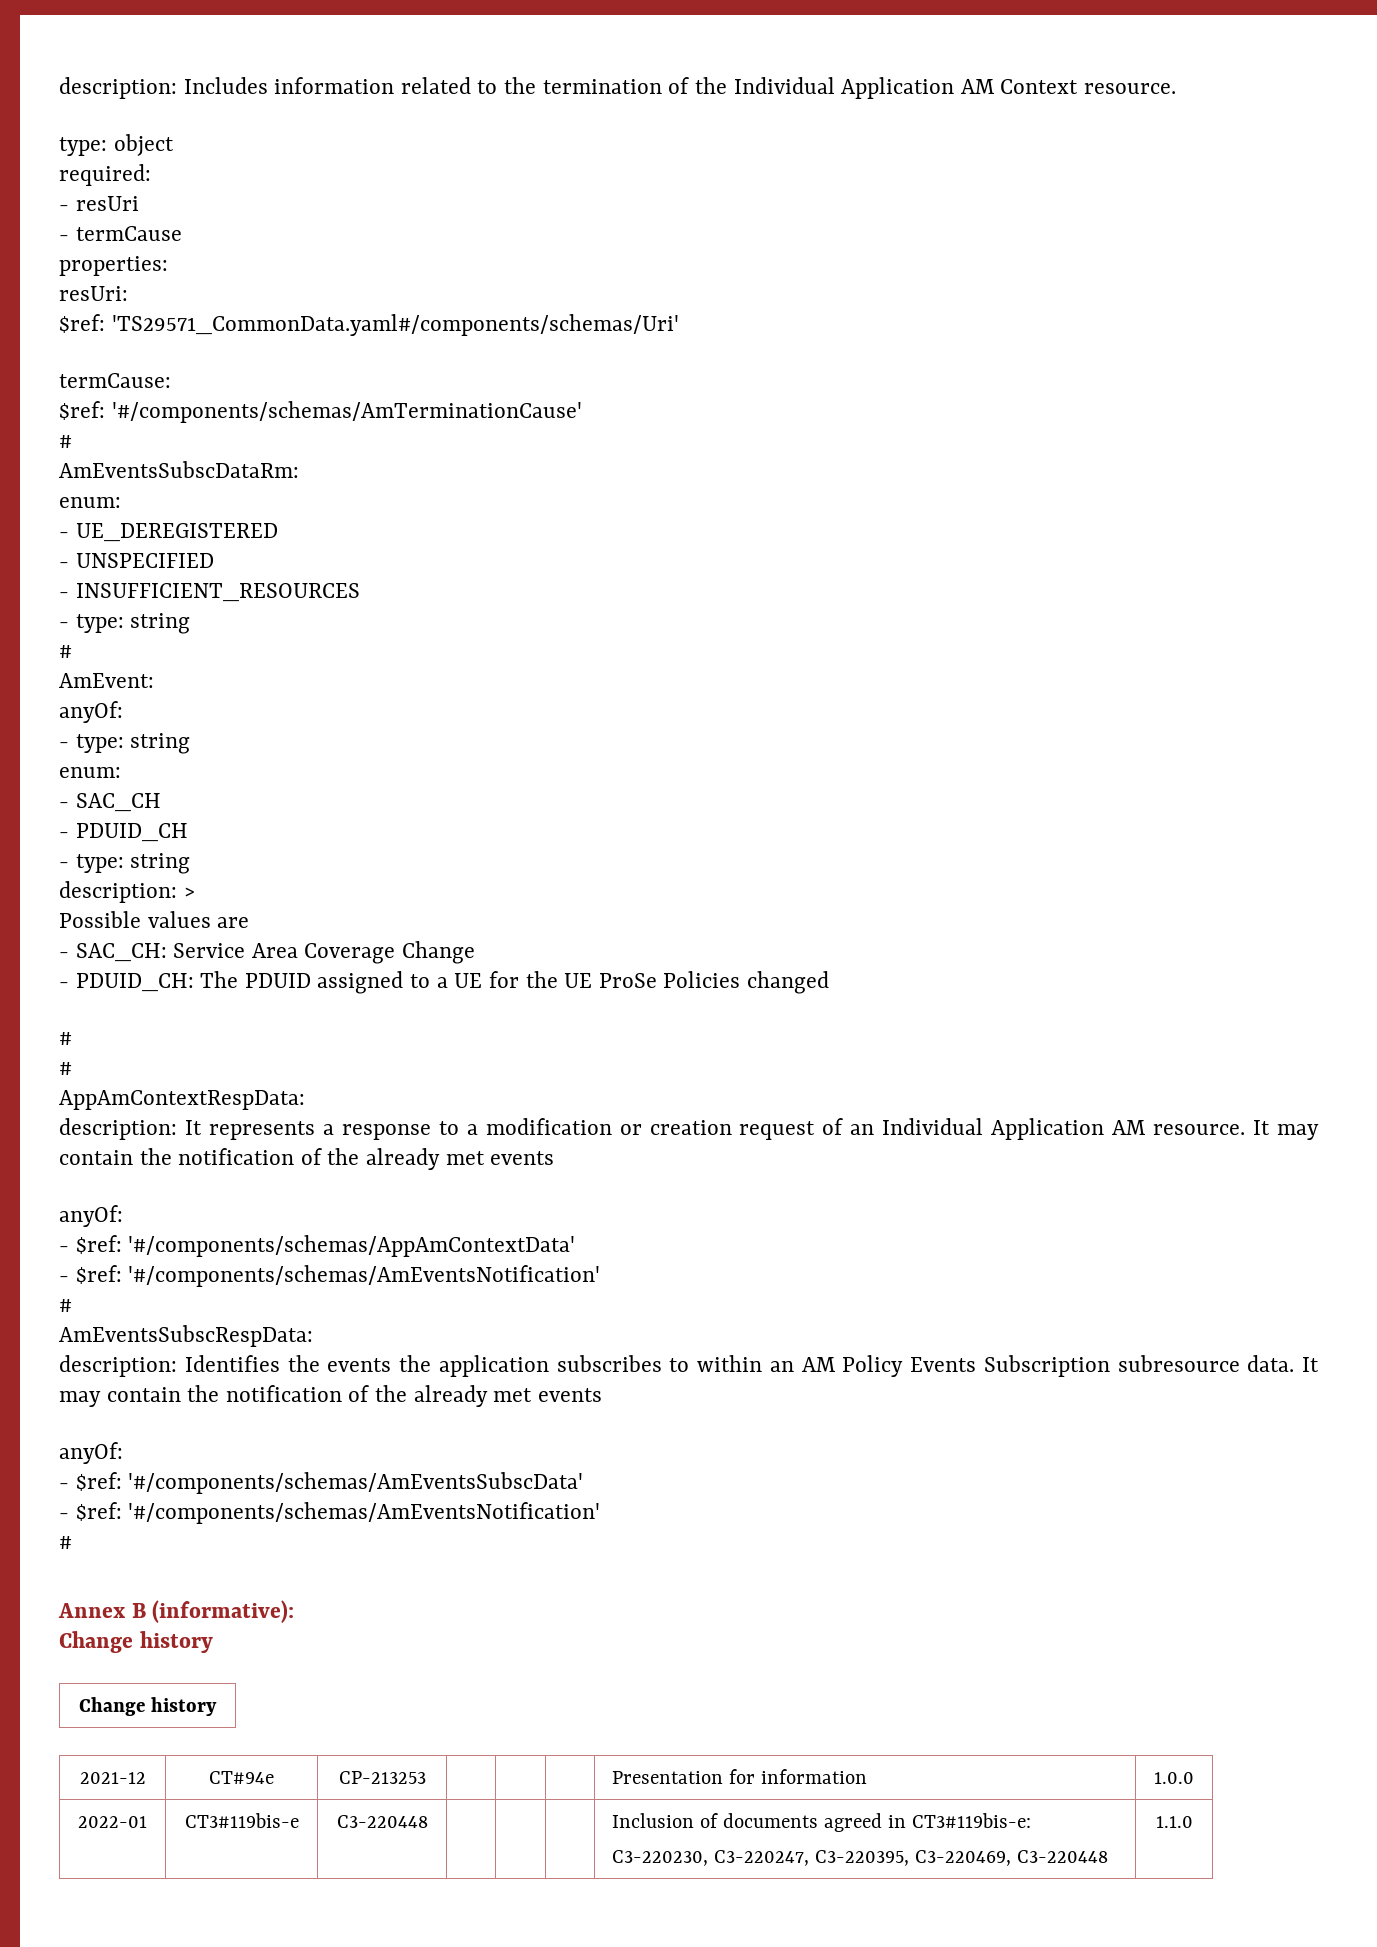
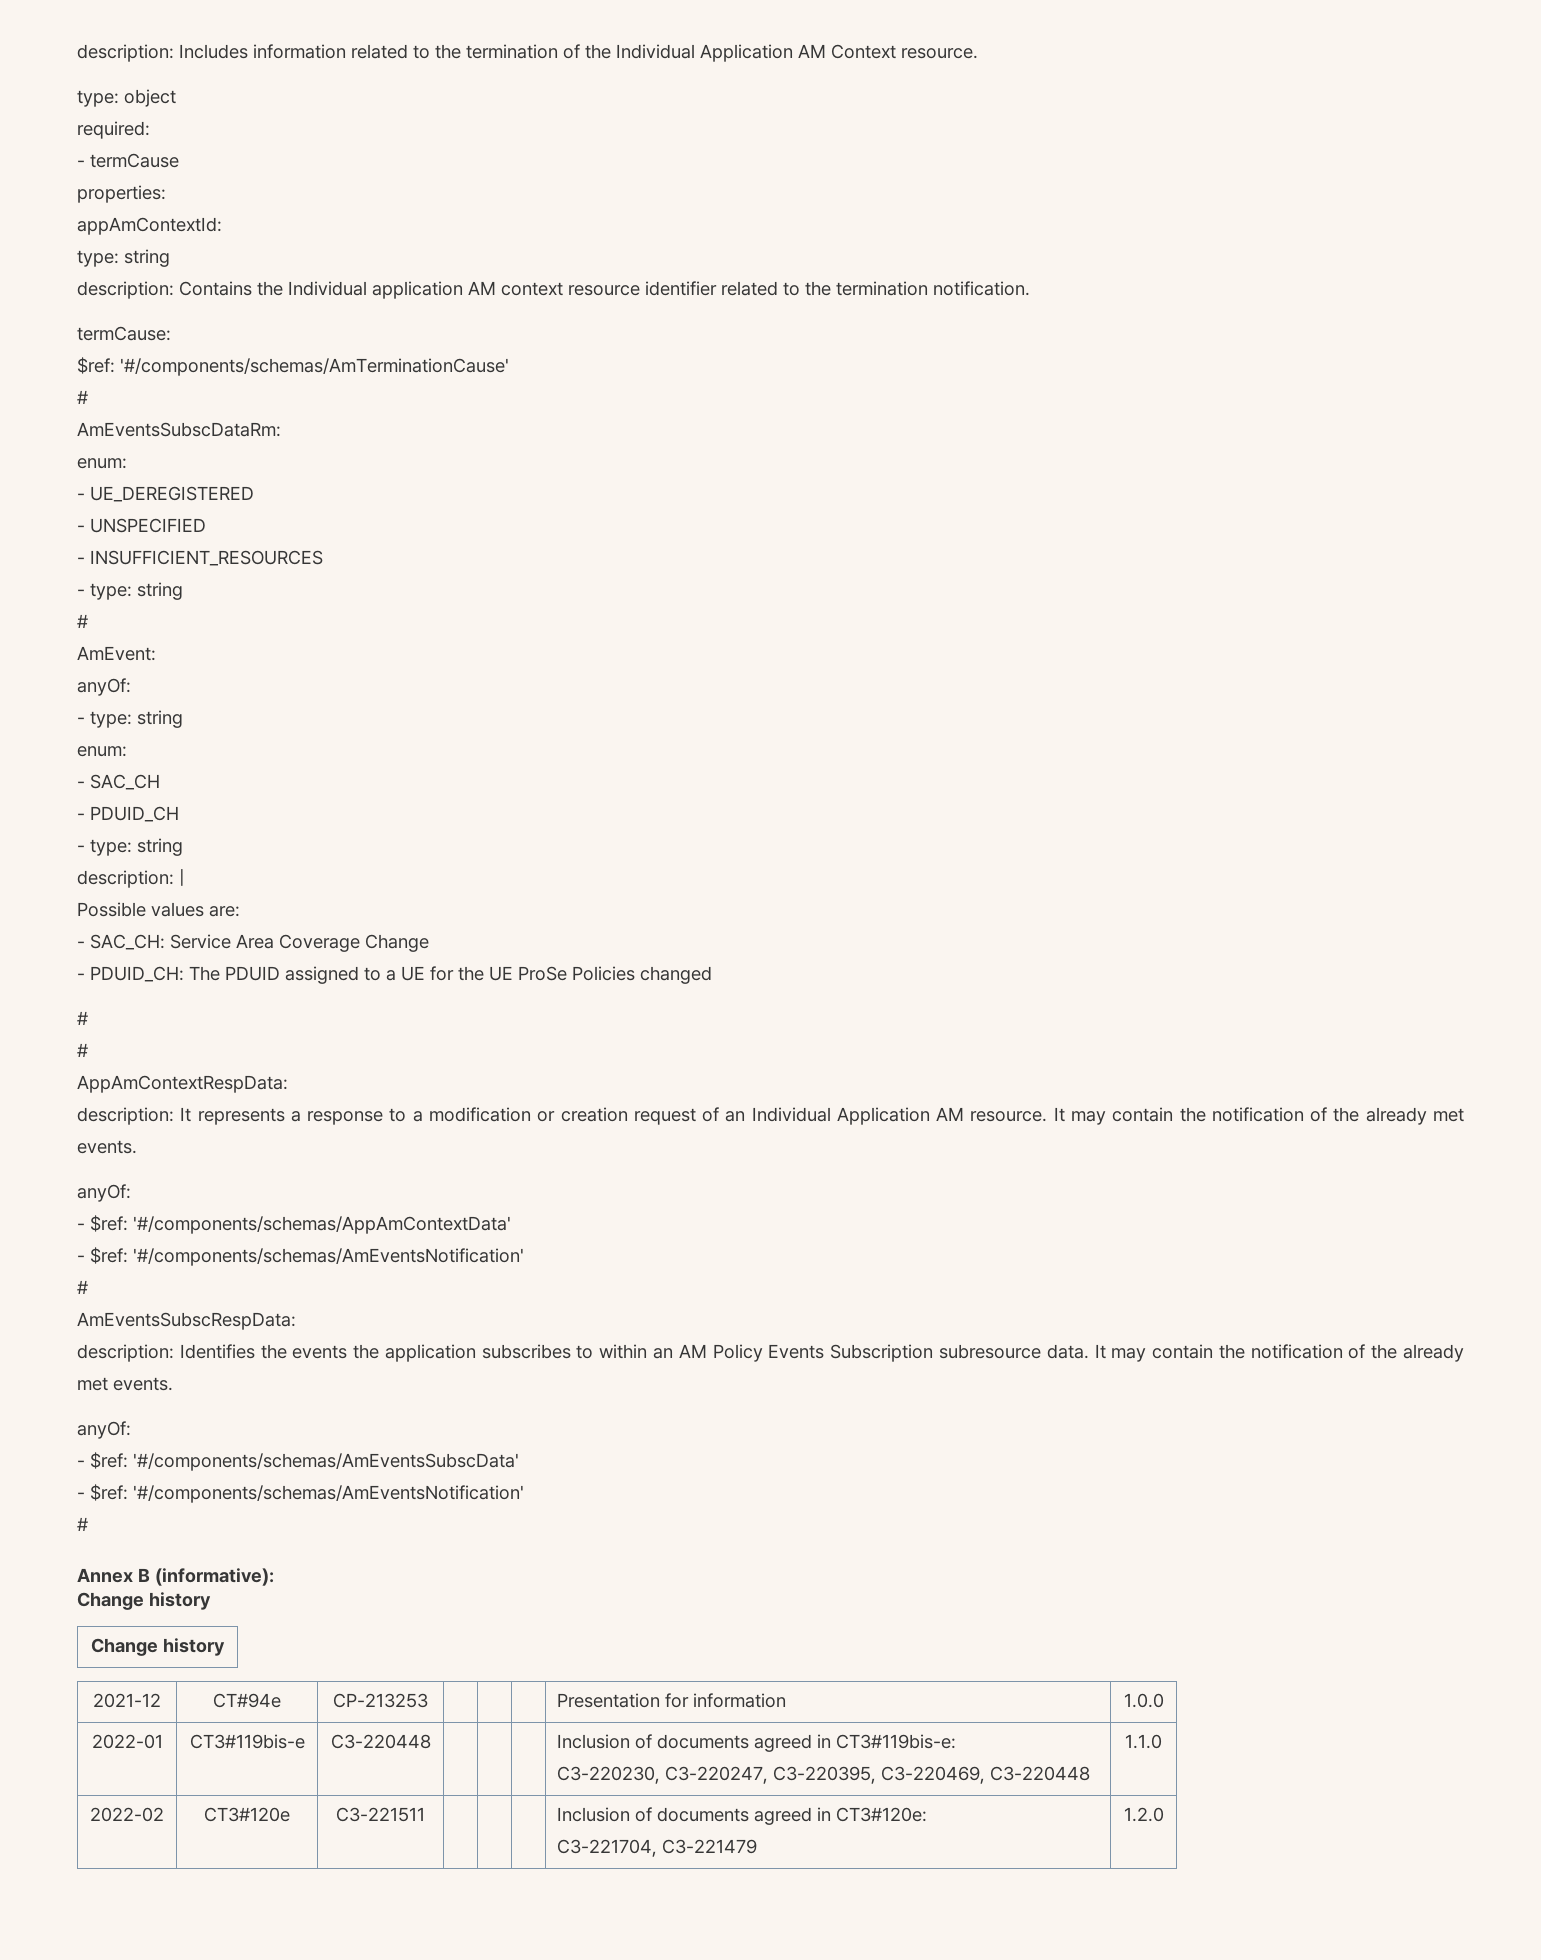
[59,196,139,211] // - resUri -> (150, 130) none
[59,286,128,301] [59,314,679,336] resUri: // $ref: 'TS29571_CommonData.yaml#/components/schemas/Uri' -> [77,217,222,235] [77,249,170,267] [77,281,1030,299] appAmContextId: // type: string // description: Contains the Individual application AM context resource identifier related to the termination notification.
[183,887,195,898] > -> [179,869,185,886] |
[217,917,250,928] are -> [209,906,240,917] are:
[490,1151,555,1165] events -> [77,1140,137,1154] events.
[537,1388,602,1402] events -> [113,1377,173,1391] events.
(1193, 1822) none -> [90,1807,164,1822] [204,1807,290,1822] [336,1807,425,1822] [557,1807,928,1825] [557,1839,758,1857] [1123,1807,1164,1822] // 2022-02 | CT3#120e | C3-221511 | | | | Inclusion of documents agreed in CT3#120e: // C3-221704, C3-221479 | 1.2.0

